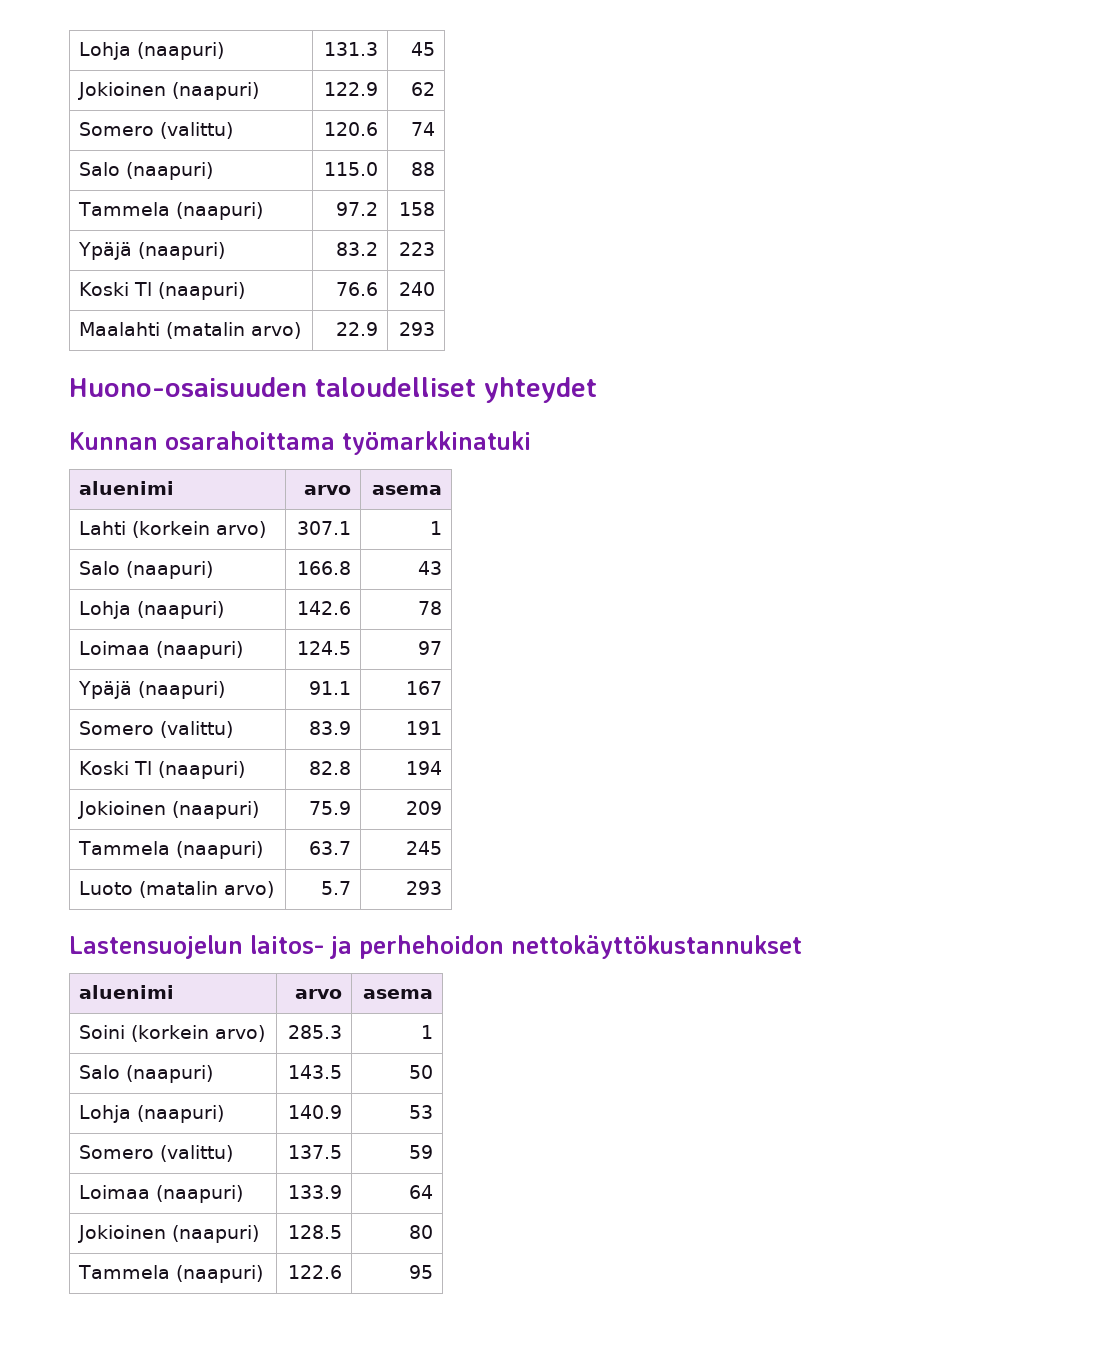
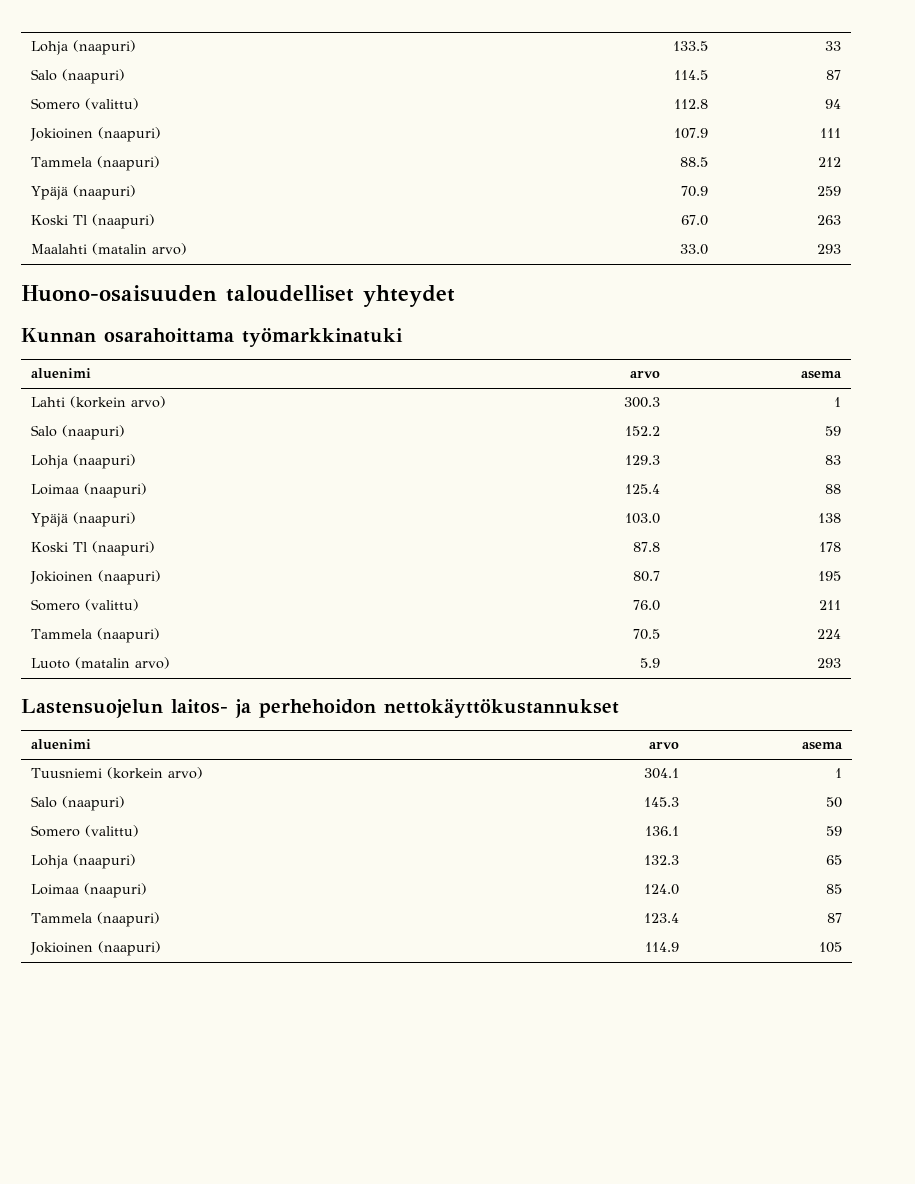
[78,42,224,60] [324,42,379,56] [411,42,436,56] [77,82,259,100] [324,82,379,96] [411,82,436,96] [78,122,233,139] [324,122,379,136] [411,122,436,136] [78,162,213,180] [324,162,379,176] [411,162,436,176] [77,202,263,220] [336,202,379,216] [399,202,436,216] [77,242,225,260] [336,242,379,256] [399,242,436,256] [78,282,245,300] [336,282,379,296] [399,282,436,296] Lohja (naapuri) | 131.3 | 45 // Jokioinen (naapuri) | 122.9 | 62 // Somero (valittu) | 120.6 | 74 // Salo (naapuri) | 115.0 | 88 // Tammela (naapuri) | 97.2 | 158 // Ypäjä (naapuri) | 83.2 | 223 // Koski Tl (naapuri) | 76.6 | 240 -> [30,40,136,55] [673,41,709,51] [825,41,842,51] [30,69,125,84] [674,70,709,80] [826,70,842,80] [30,98,139,110] [674,99,709,109] [825,99,842,109] [29,127,161,142] [674,128,709,139] [820,128,842,138] [30,156,160,171] [680,157,709,167] [818,157,842,167] [30,185,136,200] [681,186,709,197] [817,186,842,196] [30,214,155,229] [681,215,709,226] [817,215,842,225] Lohja (naapuri) | 133.5 | 33 // Salo (naapuri) | 114.5 | 87 // Somero (valittu) | 112.8 | 94 // Jokioinen (naapuri) | 107.9 | 111 // Tammela (naapuri) | 88.5 | 212 // Ypäjä (naapuri) | 70.9 | 259 // Koski Tl (naapuri) | 67.0 | 263
[336,322,379,336] 22.9 -> [680,244,709,255] 33.0
[297,521,352,535] [430,521,443,535] [78,561,213,579] [297,561,352,575] [418,561,443,575] [78,601,224,619] [297,601,352,615] [418,601,443,615] [78,641,243,659] [297,641,352,655] [418,641,443,655] [77,681,225,699] [309,681,352,695] [406,681,443,695] [78,721,233,738] [309,721,352,735] [406,721,443,735] [78,761,245,779] [309,761,352,775] [406,761,443,775] [77,801,259,819] [309,801,352,815] [406,801,443,815] [77,841,263,859] [309,841,352,855] [406,841,443,855] 307.1 | 1 // Salo (naapuri) | 166.8 | 43 // Lohja (naapuri) | 142.6 | 78 // Loimaa (naapuri) | 124.5 | 97 // Ypäjä (naapuri) | 91.1 | 167 // Somero (valittu) | 83.9 | 191 // Koski Tl (naapuri) | 82.8 | 194 // Jokioinen (naapuri) | 75.9 | 209 // Tammela (naapuri) | 63.7 | 245 -> [624,397,661,408] [834,397,842,407] [30,425,125,440] [625,426,661,436] [825,426,842,436] [30,454,136,469] [625,455,661,465] [825,455,842,465] [30,483,147,498] [625,484,661,494] [825,484,842,494] [30,512,136,527] [625,513,661,524] [818,513,842,523] [30,541,155,556] [633,542,661,552] [819,542,842,552] [29,570,161,585] [633,571,661,582] [818,571,842,581] [30,599,139,611] [633,600,661,611] [819,600,842,610] [30,628,160,643] [633,629,661,640] [817,629,842,639] 300.3 | 1 // Salo (naapuri) | 152.2 | 59 // Lohja (naapuri) | 129.3 | 83 // Loimaa (naapuri) | 125.4 | 88 // Ypäjä (naapuri) | 103.0 | 138 // Koski Tl (naapuri) | 87.8 | 178 // Jokioinen (naapuri) | 80.7 | 195 // Somero (valittu) | 76.0 | 211 // Tammela (naapuri) | 70.5 | 224
[321,881,352,895] 5.7 -> [640,658,661,668] 5.9
[78,1025,265,1042] [288,1025,343,1039] [421,1025,434,1039] [78,1065,213,1083] [288,1065,343,1079] Soini (korkein arvo) | 285.3 | 1 // Salo (naapuri) | 143.5 -> [30,767,203,779] [644,768,680,779] [835,768,843,778] [30,796,125,811] [644,797,680,807] Tuusniemi (korkein arvo) | 304.1 | 1 // Salo (naapuri) | 145.3
[78,1105,224,1123] [288,1105,343,1119] [409,1105,434,1119] [78,1145,233,1162] [288,1145,343,1159] [409,1145,434,1159] [78,1185,243,1203] [288,1185,343,1199] [409,1185,434,1199] [77,1225,259,1243] [288,1225,343,1239] [409,1225,434,1239] [77,1265,263,1283] [288,1265,343,1279] [409,1265,434,1279] Lohja (naapuri) | 140.9 | 53 // Somero (valittu) | 137.5 | 59 // Loimaa (naapuri) | 133.9 | 64 // Jokioinen (naapuri) | 128.5 | 80 // Tammela (naapuri) | 122.6 | 95 -> [30,825,139,837] [645,826,680,836] [826,826,843,836] [30,854,136,869] [644,855,680,865] [826,855,843,865] [30,883,147,898] [644,884,680,895] [826,884,843,894] [30,912,160,927] [644,913,680,923] [827,913,843,923] [29,941,161,956] [645,942,680,952] [819,942,843,953] Somero (valittu) | 136.1 | 59 // Lohja (naapuri) | 132.3 | 65 // Loimaa (naapuri) | 124.0 | 85 // Tammela (naapuri) | 123.4 | 87 // Jokioinen (naapuri) | 114.9 | 105

